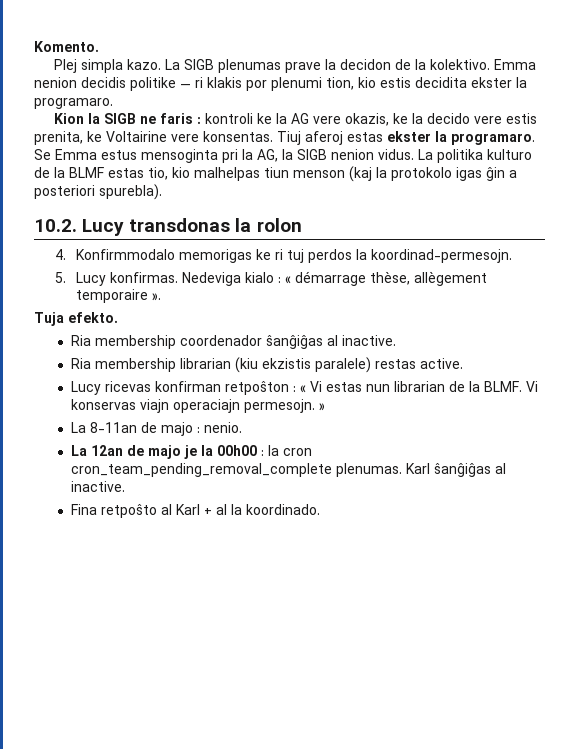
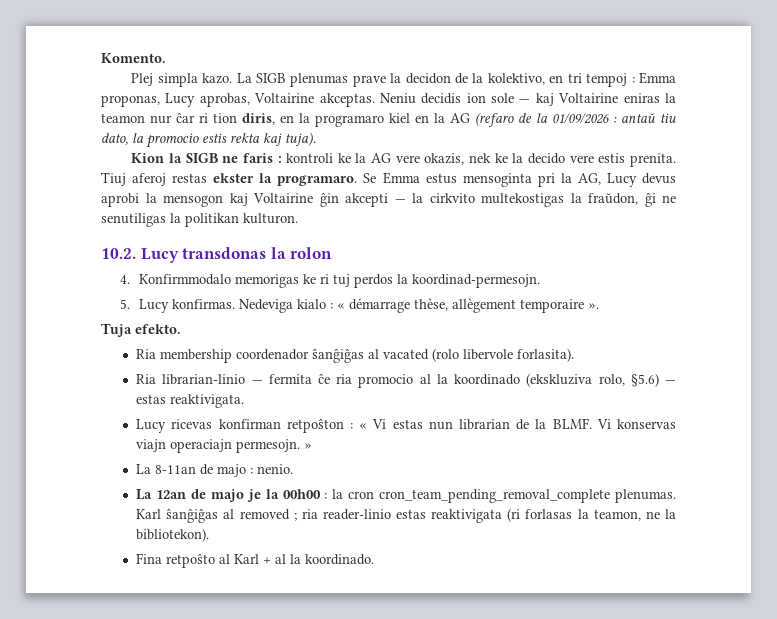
[430,59,537,70] [34,77,527,91] [34,98,113,109] kolektivo. Emma nenion decidis politike — ri klakis por plenumi tion, kio estis decidita ekster la programaro. -> [487,72,677,87] [101,93,676,107] [101,112,676,127] [101,132,316,148] kolektivo, en tri tempoj : Emma proponas, Lucy aprobas, Voltairine akceptas. Neniu decidis ion sole — kaj Voltairine eniras la teamon nur ĉar ri tion diris, en la programaro kiel en la AG (refaro de la 01/09/2026 : antaŭ tiu dato, la promocio estis rekta kaj tuja).
(390, 119) none -> [469,153,492,163] nek
[34,131,273,145] prenita, ke Voltairine vere konsentas. -> [629,153,676,167] prenita.
[347,132,383,142] estas -> [172,173,208,183] restas
[282,149,532,163] [34,166,517,182] [34,184,162,200] la SIGB nenion vidus. La politika kulturo de la BLMF estas tio, kio malhelpas tiun menson (kaj la protokolo igas ĝin a posteriori spurebla). -> [606,173,676,187] [101,192,676,207] [101,213,298,227] Lucy devus aprobi la mensogon kaj Voltairine ĝin akcepti — la cirkvito multekostigas la fraŭdon, ĝi ne senutiligas la politikan kulturon.
[341,335,396,346] [70,357,463,373] inactive. // Ria membership librarian (kiu ekzistis paralele) restas active. -> [383,348,575,362] [136,373,677,388] [136,394,245,408] vacated (rolo libervole forlasita). // Ria librarian-linio — fermita ĉe ria promocio al la koordinado (ekskluziva rolo, §5.6) — estas reaktivigata.
[70,481,125,492] inactive. -> [239,508,677,523] [136,528,210,542] removed ; ria reader-linio estas reaktivigata (ri forlasas la teamon, ne la bibliotekon).

